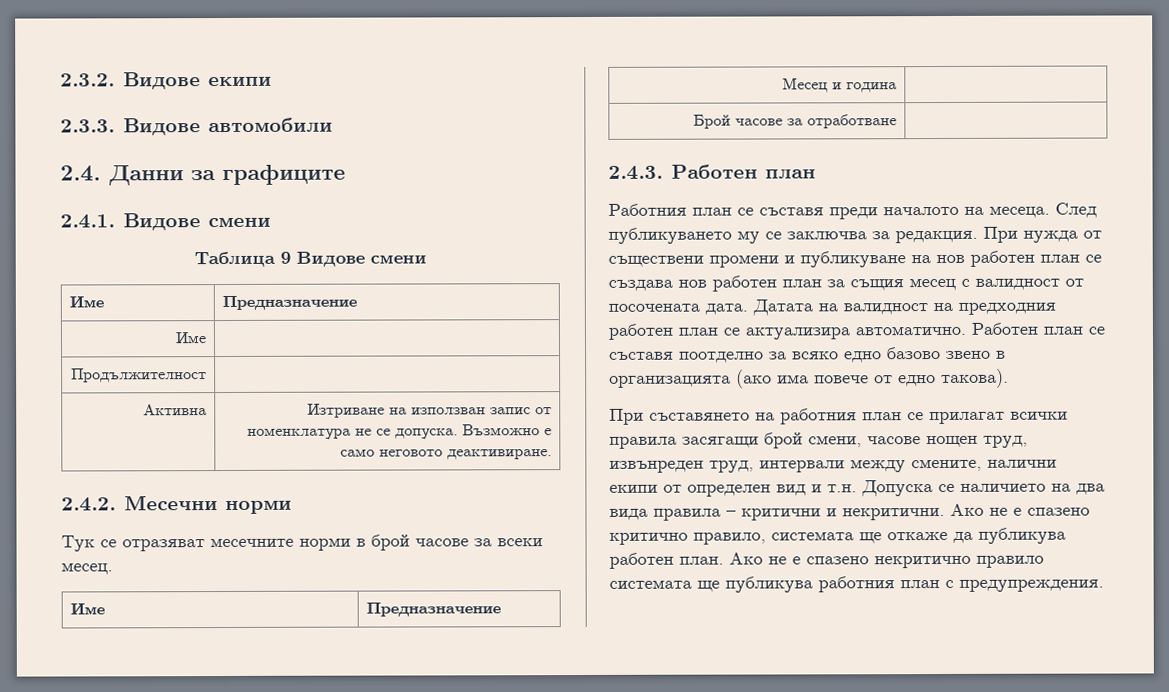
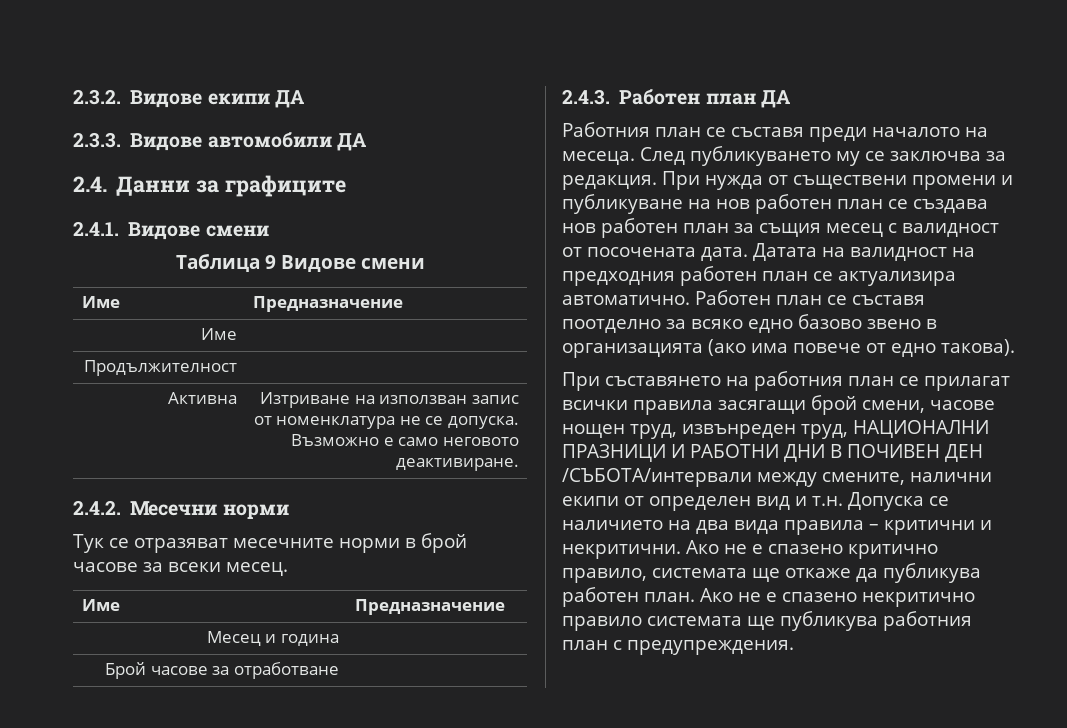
(272, 81) none -> [274,90,304,108] ДА
(333, 125) none -> [336,133,366,151] ДА
(816, 174) none -> [760,90,790,108] ДА
[759,460,845,473] интервали -> [853,420,989,438] [562,444,983,462] [562,468,752,487] НАЦИОНАЛНИ ПРАЗНИЦИ И РАБОТНИ ДНИ В ПОЧИВЕН ДЕН /СЪБОТА/интервали

